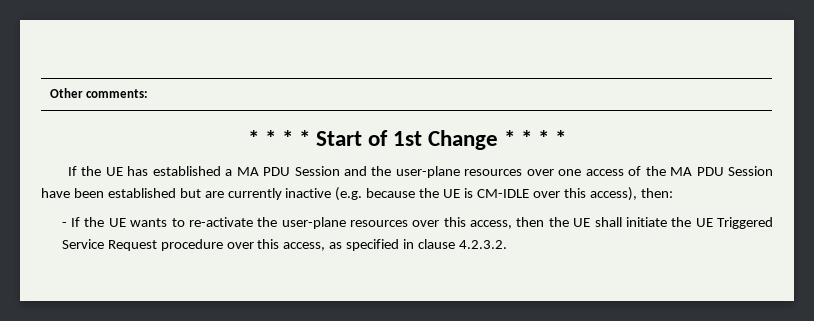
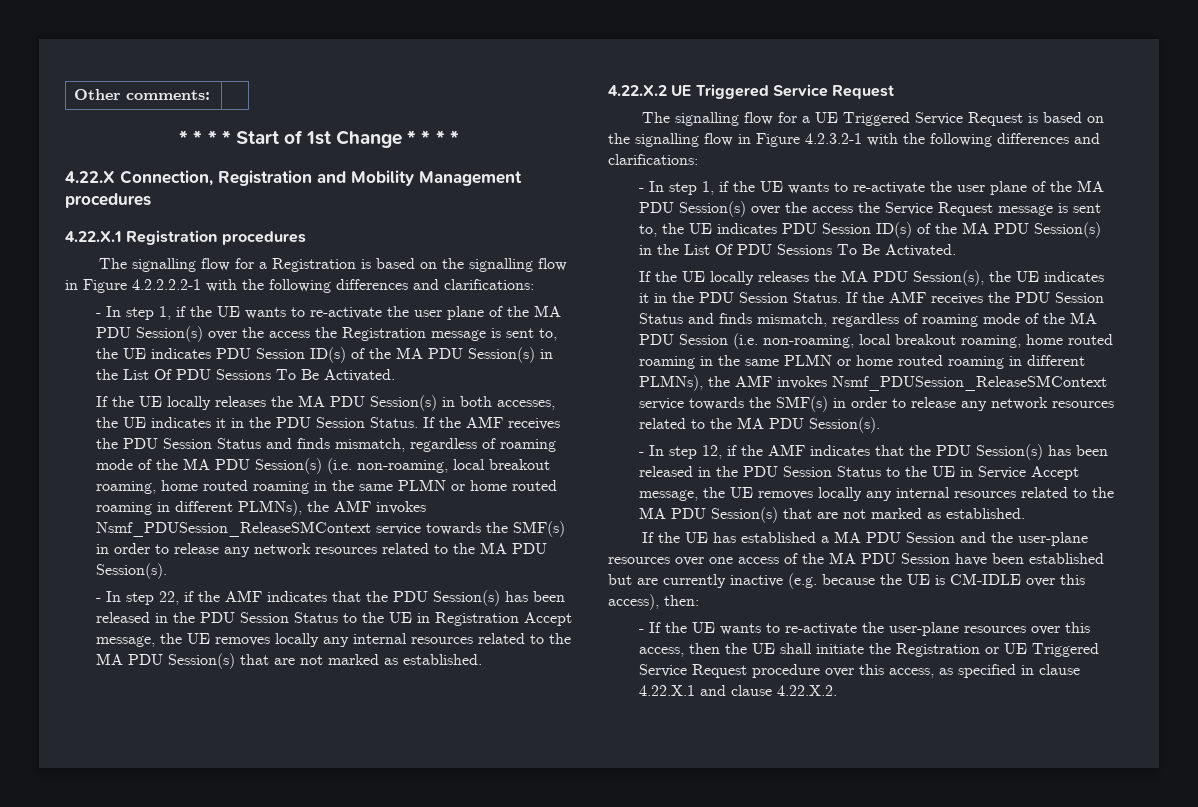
(567, 138) none -> [65,170,522,186] [65,193,151,208] [65,230,306,245] [99,258,568,272] [65,279,534,293] [96,305,562,320] [96,326,558,342] [96,347,554,363] [96,369,396,382] [96,395,556,411] [96,416,561,430] [96,438,557,452] [96,458,551,474] [96,479,558,494] [96,500,427,516] [96,521,566,537] [96,542,548,557] [96,563,168,579] [96,590,566,606] [96,612,573,626] [96,633,572,647] [96,653,483,669] [608,84,895,99] [642,112,1105,126] [608,133,1100,147] [608,154,698,165] [639,180,1105,195] [639,201,1102,217] [639,222,1102,238] [639,244,957,257] [639,270,1105,286] [639,291,1105,305] [639,312,1098,327] [639,333,1114,349] [639,354,1086,369] [639,375,1108,391] [639,396,1115,412] [639,417,881,433] [639,444,1109,460] [639,466,1080,480] [639,487,1115,501] [639,507,1026,523] // 4.22.X Connection, Registration and Mobility Management procedures // 4.22.X.1 Registration procedures // The signalling flow for a Registration is based on the signalling flow in Figure 4.2.2.2.2-1 with the following differences and clarifications: // - In step 1, if the UE wants to re-activate the user plane of the MA PDU Session(s) over the access the Registration message is sent to, the UE indicates PDU Session ID(s) of the MA PDU Session(s) in the List Of PDU Sessions To Be Activated. // If the UE locally releases the MA PDU Session(s) in both accesses, the UE indicates it in the PDU Session Status. If the AMF receives the PDU Session Status and finds mismatch, regardless of roaming mode of the MA PDU Session(s) (i.e. non-roaming, local breakout roaming, home routed roaming in the same PLMN or home routed roaming in different PLMNs), the AMF invokes Nsmf_PDUSession_ReleaseSMContext service towards the SMF(s) in order to release any network resources related to the MA PDU Session(s). // - In step 22, if the AMF indicates that the PDU Session(s) has been released in the PDU Session Status to the UE in Registration Accept message, the UE removes locally any internal resources related to the MA PDU Session(s) that are not marked as established. // 4.22.X.2 UE Triggered Service Request // The signalling flow for a UE Triggered Service Request is based on the signalling flow in Figure 4.2.3.2-1 with the following differences and clarifications: // - In step 1, if the UE wants to re-activate the user plane of the MA PDU Session(s) over the access the Service Request message is sent to, the UE indicates PDU Session ID(s) of the MA PDU Session(s) in the List Of PDU Sessions To Be Activated. // If the UE locally releases the MA PDU Session(s), the UE indicates it in the PDU Session Status. If the AMF receives the PDU Session Status and finds mismatch, regardless of roaming mode of the MA PDU Session (i.e. non-roaming, local breakout roaming, home routed roaming in the same PLMN or home routed roaming in different PLMNs), the AMF invokes Nsmf_PDUSession_ReleaseSMContext service towards the SMF(s) in order to release any network resources related to the MA PDU Session(s). // - In step 12, if the AMF indicates that the PDU Session(s) has been released in the PDU Session Status to the UE in Service Accept message, the UE removes locally any internal resources related to the MA PDU Session(s) that are not marked as established.
(692, 222) none -> [896,643,1000,657] Registration or
[458,240,507,249] 4.2.3.2. -> [639,685,838,696] 4.22.X.1 and clause 4.22.X.2.

